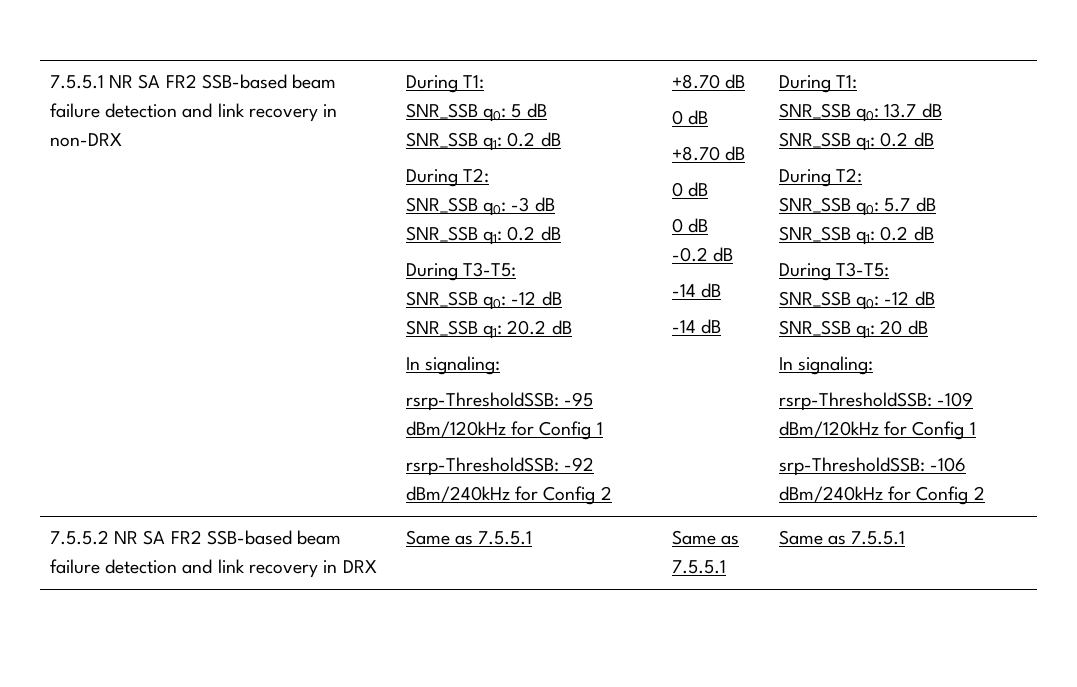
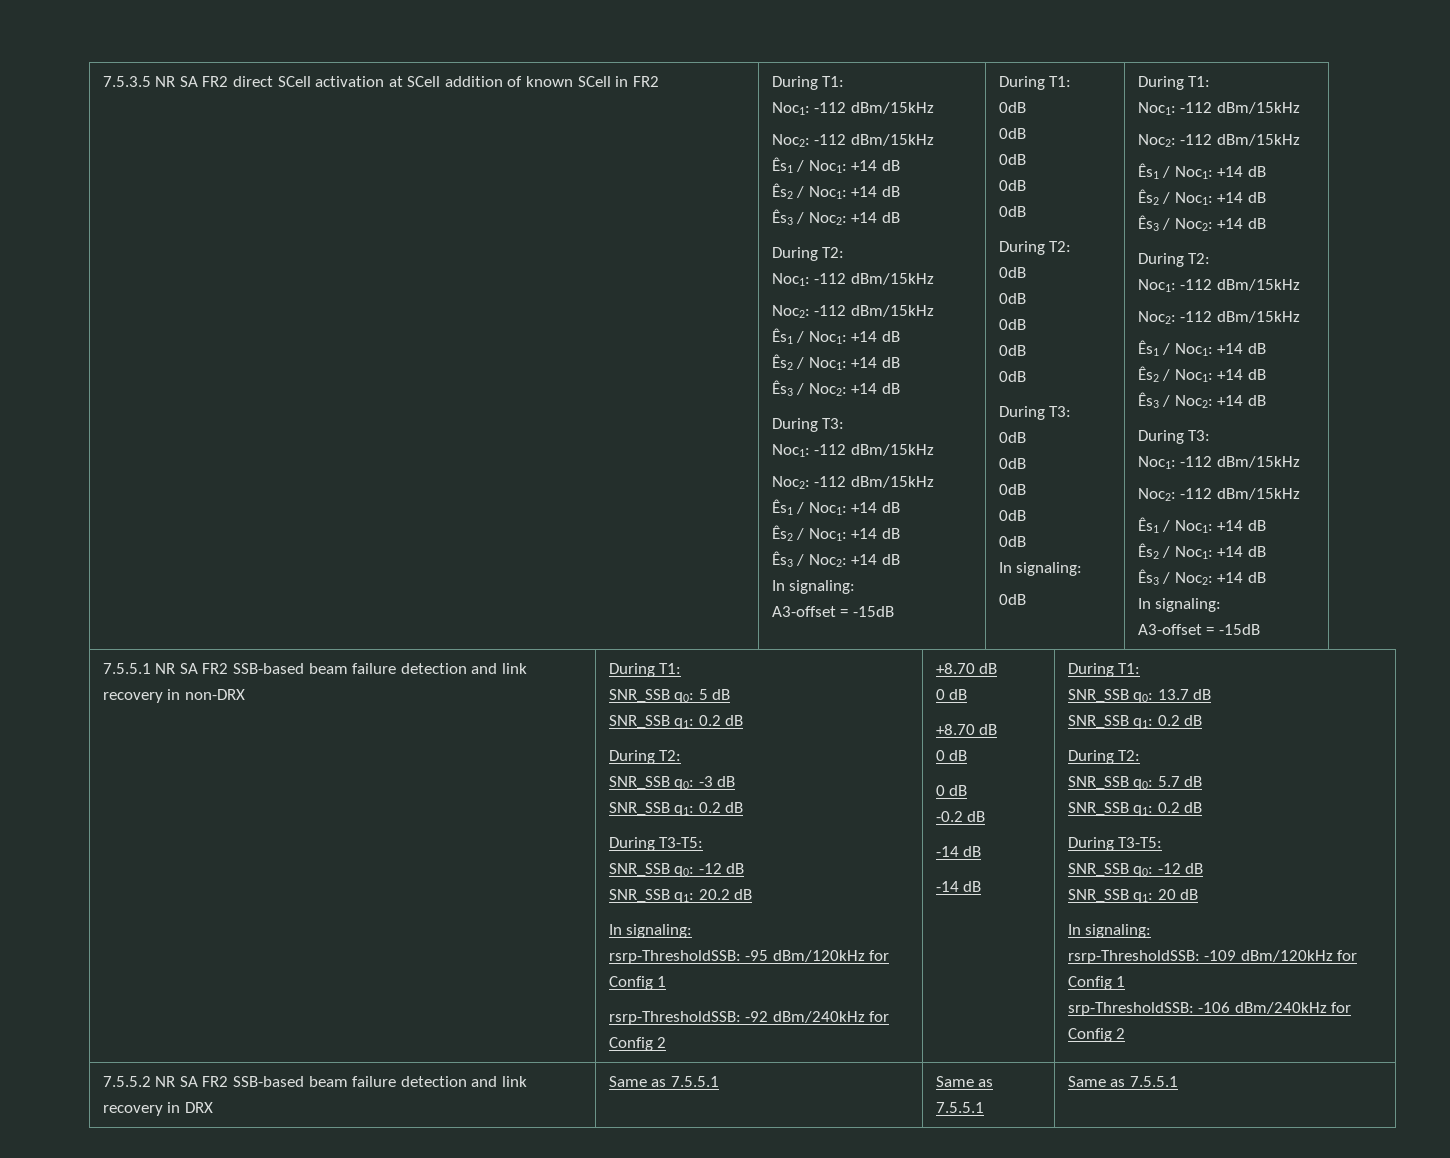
(49, 82) none -> [102,76,659,87] [771,76,845,90] [771,102,934,115] [771,134,934,147] [771,157,900,173] [771,183,900,199] [771,209,900,225] [771,247,845,261] [771,273,934,286] [771,305,934,318] [771,328,900,344] [771,354,900,370] [771,380,900,396] [771,418,845,432] [771,444,934,457] [771,476,934,489] [771,499,900,515] [771,525,900,541] [771,551,900,567] [771,580,856,594] [771,606,894,617] [998,76,1072,90] [998,102,1026,113] [998,128,1026,139] [998,154,1026,165] [998,180,1026,191] [998,206,1026,217] [998,241,1072,255] [998,267,1026,278] [998,293,1026,304] [998,319,1026,330] [998,345,1026,356] [998,371,1026,382] [998,406,1072,420] [998,432,1026,443] [998,458,1026,469] [998,484,1026,495] [998,510,1026,521] [998,536,1026,547] [998,562,1083,576] [998,594,1026,605] [1137,76,1211,90] [1137,102,1300,115] [1137,134,1300,147] [1137,163,1266,179] [1137,189,1266,205] [1137,215,1266,231] [1137,253,1211,267] [1137,279,1300,292] [1137,311,1300,324] [1137,340,1266,356] [1137,366,1266,382] [1137,392,1266,408] [1137,430,1211,444] [1137,456,1300,469] [1137,488,1300,501] [1137,517,1266,533] [1137,543,1266,559] [1137,569,1266,585] [1137,598,1222,612] [1137,624,1260,635] 7.5.3.5 NR SA FR2 direct SCell activation at SCell addition of known SCell in FR2 | During T1: // Noc1: -112 dBm/15kHz // Noc2: -112 dBm/15kHz // Ês1 / Noc1: +14 dB // Ês2 / Noc1: +14 dB // Ês3 / Noc2: +14 dB // During T2: // Noc1: -112 dBm/15kHz // Noc2: -112 dBm/15kHz // Ês1 / Noc1: +14 dB // Ês2 / Noc1: +14 dB // Ês3 / Noc2: +14 dB // During T3: // Noc1: -112 dBm/15kHz // Noc2: -112 dBm/15kHz // Ês1 / Noc1: +14 dB // Ês2 / Noc1: +14 dB // Ês3 / Noc2: +14 dB // In signaling: // A3-offset = -15dB | During T1: // 0dB // 0dB // 0dB // 0dB // 0dB // During T2: // 0dB // 0dB // 0dB // 0dB // 0dB // During T3: // 0dB // 0dB // 0dB // 0dB // 0dB // In signaling: // 0dB | During T1: // Noc1: -112 dBm/15kHz // Noc2: -112 dBm/15kHz // Ês1 / Noc1: +14 dB // Ês2 / Noc1: +14 dB // Ês3 / Noc2: +14 dB // During T2: // Noc1: -112 dBm/15kHz // Noc2: -112 dBm/15kHz // Ês1 / Noc1: +14 dB // Ês2 / Noc1: +14 dB // Ês3 / Noc2: +14 dB // During T3: // Noc1: -112 dBm/15kHz // Noc2: -112 dBm/15kHz // Ês1 / Noc1: +14 dB // Ês2 / Noc1: +14 dB // Ês3 / Noc2: +14 dB // In signaling: // A3-offset = -15dB //

